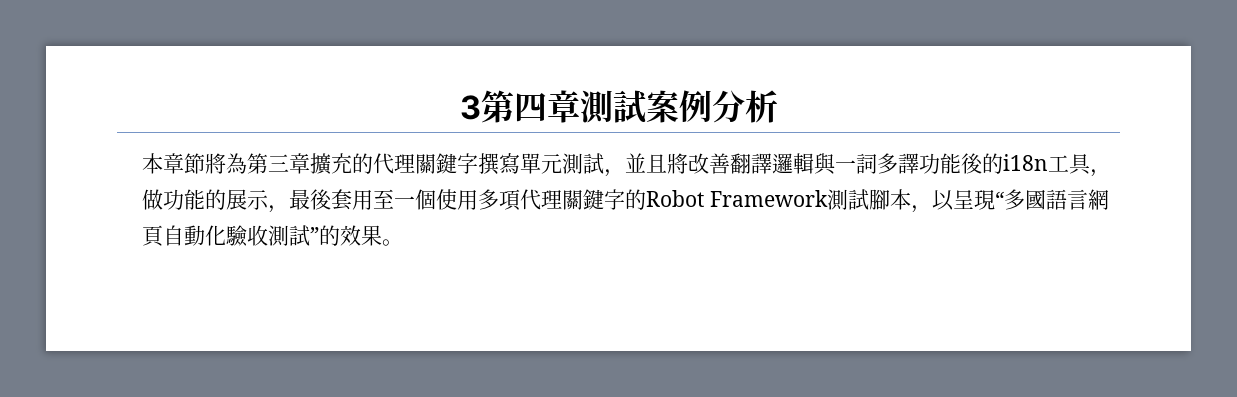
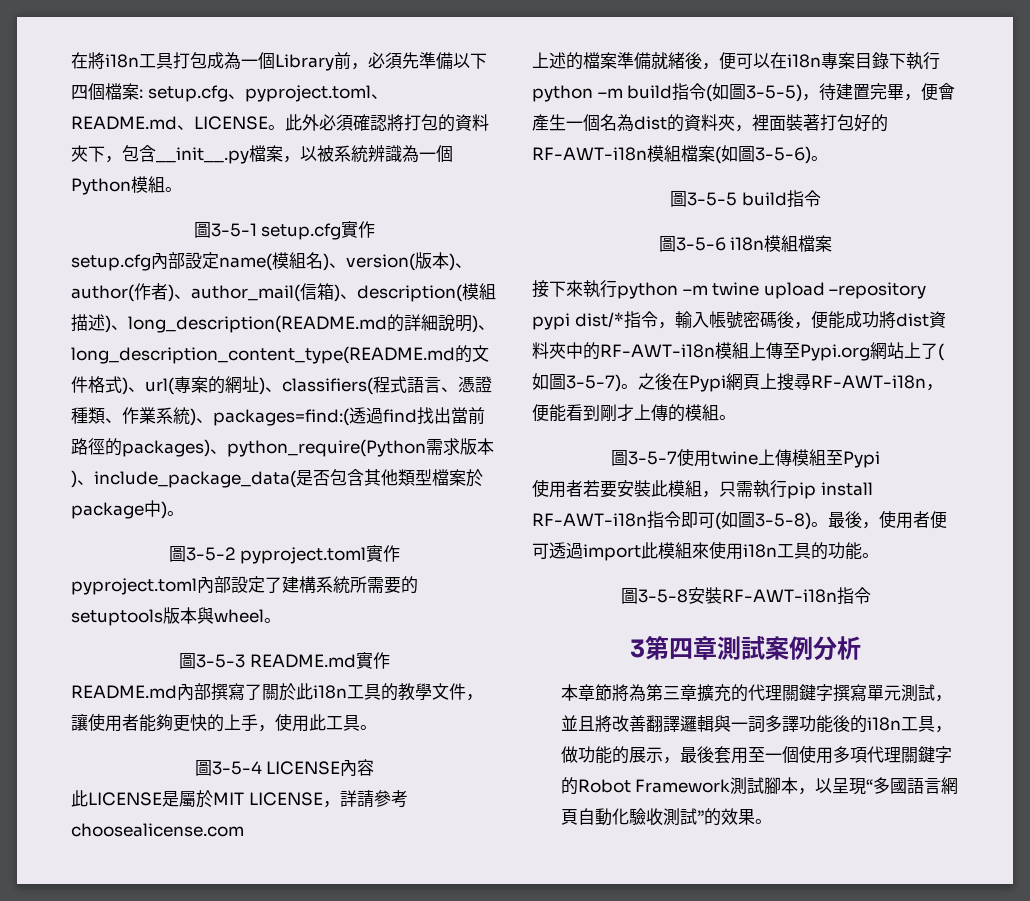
(459, 107) none -> [71,52,487,71] [71,83,388,102] [71,114,489,132] [71,145,453,164] [71,176,182,195] [193,221,376,240] [71,252,472,271] [71,283,496,302] [71,314,495,333] [71,345,489,364] [71,376,492,395] [71,407,485,426] [71,438,494,457] [71,469,483,488] [71,500,184,519] [168,545,401,564] [71,576,418,595] [71,607,281,626] [179,652,390,669] [71,683,483,701] [71,713,377,732] [194,759,375,777] [71,790,408,808] [71,823,244,837] [532,52,940,70] [532,83,956,102] [532,114,888,132] [532,145,828,164] [670,190,821,208] [658,235,833,252] [532,280,927,299] [532,311,946,330] [532,342,945,361] [532,373,943,392] [532,404,736,422] [611,448,880,468] [532,479,873,499] [532,510,947,530] [532,541,879,561] [620,587,871,605] 在將i18n工具打包成為一個Library前，必須先準備以下四個檔案: setup.cfg、pyproject.toml、README.md、LICENSE。此外必須確認將打包的資料夾下，包含__init__.py檔案，以被系統辨識為一個Python模組。 // 圖3-5-1 setup.cfg實作 // setup.cfg內部設定name(模組名)、version(版本)、author(作者)、author_mail(信箱)、description(模組描述)、long_description(README.md的詳細說明)、long_description_content_type(README.md的文件格式)、url(專案的網址)、classifiers(程式語言、憑證種類、作業系統)、packages=find:(透過find找出當前路徑的packages)、python_require(Python需求版本)、include_package_data(是否包含其他類型檔案於package中)。 // 圖3-5-2 pyproject.toml實作 // pyproject.toml內部設定了建構系統所需要的setuptools版本與wheel。 // 圖3-5-3 README.md實作 // README.md內部撰寫了關於此i18n工具的教學文件，讓使用者能夠更快的上手，使用此工具。 // 圖3-5-4 LICENSE內容 // 此LICENSE是屬於MIT LICENSE，詳請參考choosealicense.com // 上述的檔案準備就緒後，便可以在i18n專案目錄下執行python –m build指令(如圖3-5-5)，待建置完畢，便會產生一個名為dist的資料夾，裡面裝著打包好的RF-AWT-i18n模組檔案(如圖3-5-6)。 // 圖3-5-5 build指令 // 圖3-5-6 i18n模組檔案 // 接下來執行python –m twine upload –repository pypi dist/*指令，輸入帳號密碼後，便能成功將dist資料夾中的RF-AWT-i18n模組上傳至Pypi.org網站上了(如圖3-5-7)。之後在Pypi網頁上搜尋RF-AWT-i18n，便能看到剛才上傳的模組。 // 圖3-5-7使用twine上傳模組至Pypi // 使用者若要安裝此模組，只需執行pip install RF-AWT-i18n指令即可(如圖3-5-8)。最後，使用者便可透過import此模組來使用i18n工具的功能。 // 圖3-5-8安裝RF-AWT-i18n指令 //

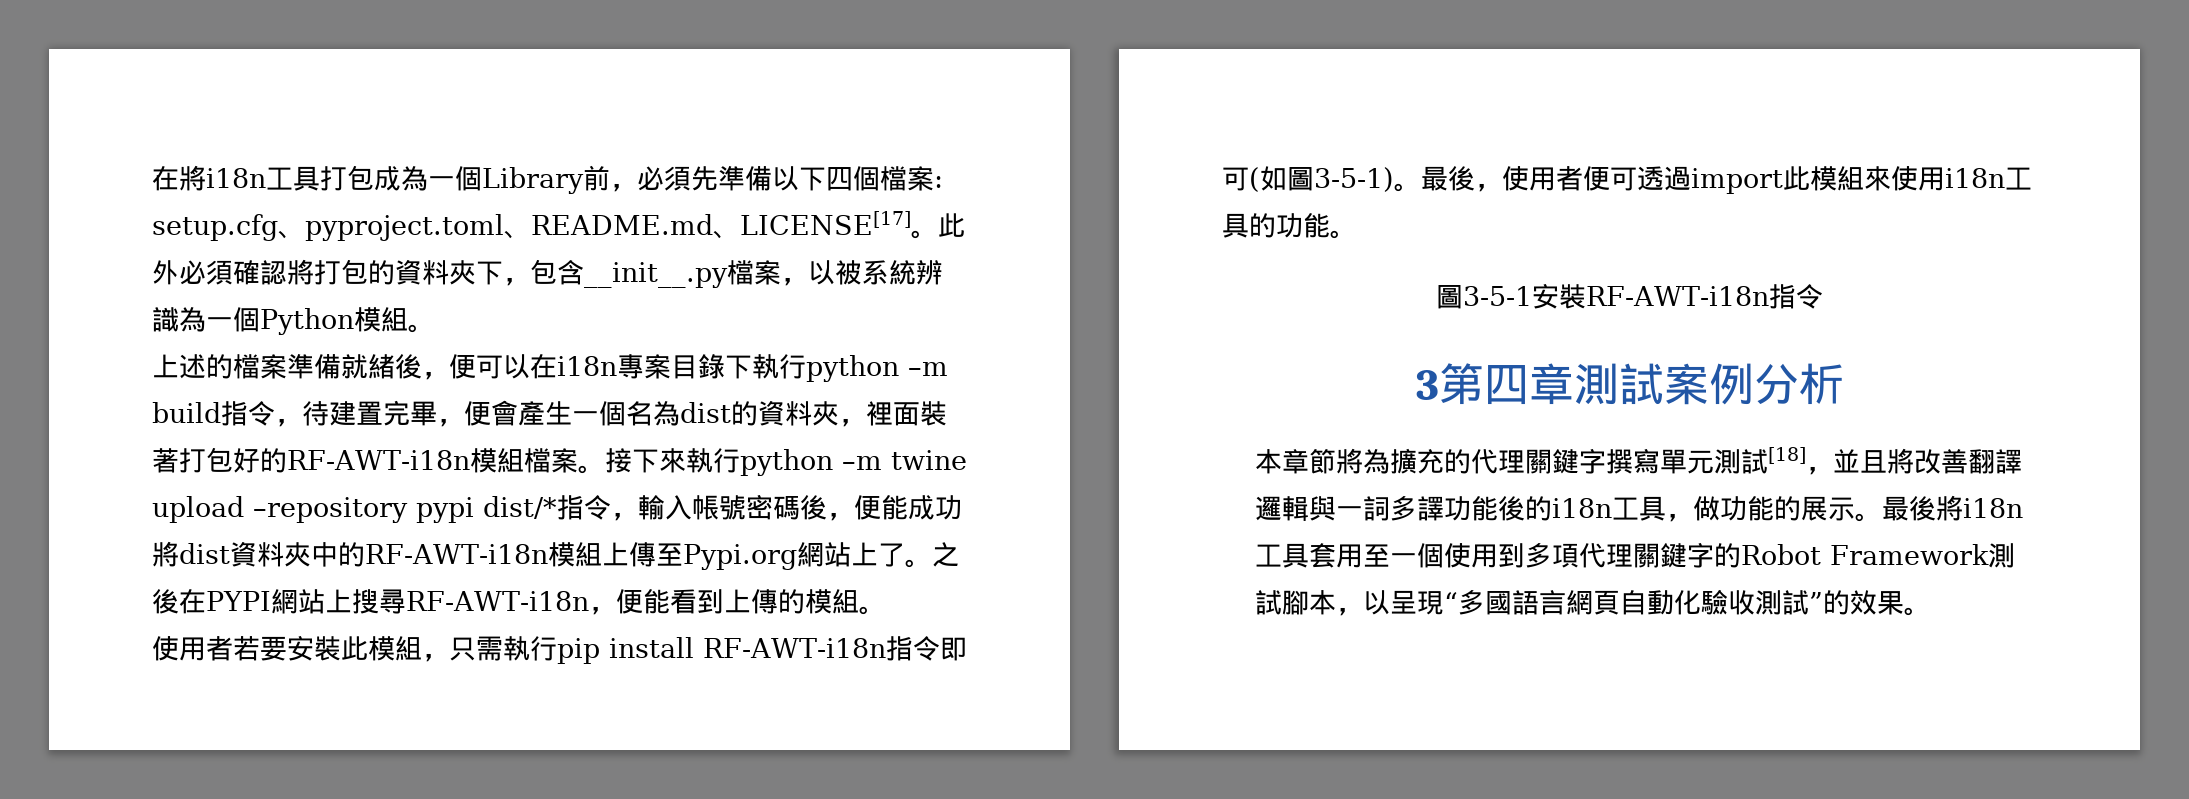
[194,116,268,130] LICENSE -> [740,211,911,235] LICENSE[17]
[193,221,376,240] [71,252,472,271] [71,283,496,302] [71,314,495,333] [71,345,489,364] [71,376,492,395] [71,407,485,426] [71,438,494,457] [71,469,483,488] [71,500,184,519] [168,545,401,564] [71,576,418,595] [71,607,281,626] [179,652,390,669] [71,683,483,701] [71,713,377,732] [194,759,375,777] [71,790,408,808] [71,823,244,837] // 圖3-5-1 setup.cfg實作 // setup.cfg內部設定name(模組名)、version(版本)、author(作者)、author_mail(信箱)、description(模組描述)、long_description(README.md的詳細說明)、long_description_content_type(README.md的文件格式)、url(專案的網址)、classifiers(程式語言、憑證種類、作業系統)、packages=find:(透過find找出當前路徑的packages)、python_require(Python需求版本)、include_package_data(是否包含其他類型檔案於package中)。 // 圖3-5-2 pyproject.toml實作 // pyproject.toml內部設定了建構系統所需要的setuptools版本與wheel。 // 圖3-5-3 README.md實作 // README.md內部撰寫了關於此i18n工具的教學文件，讓使用者能夠更快的上手，使用此工具。 // 圖3-5-4 LICENSE內容 // 此LICENSE是屬於MIT LICENSE，詳請參考choosealicense.com -> (435, 328) none
[706,83,803,102] (如圖3-5-5) -> (275, 413) none
[715,145,828,164] [670,190,821,208] [658,235,833,252] (如圖3-5-6)。 // 圖3-5-5 build指令 // 圖3-5-6 i18n模組檔案 // -> [577,465,605,474] 。
[938,343,945,361] [532,373,760,392] (如圖3-5-7)。之後在Pypi網頁 -> [904,542,959,568] [152,589,325,614] 。之後在PYPI網站
[600,404,634,422] 剛才 -> (724, 601) none
[611,448,880,468] // 圖3-5-7使用twine上傳模組至Pypi -> (886, 610) none
[755,512,811,530] 3-5-8) -> [1314,167,1394,192] 3-5-1)
[637,589,688,603] 3-5-8 -> [1463,286,1533,306] 3-5-1
[645,684,697,701] 第三章 -> (1390, 461) none
(935, 692) none -> [1767,447,1806,464] [18]
[662,746,714,764] ，最後 -> [1854,495,2023,522] [1254,543,1309,568] 。最後將i18n工具
(833, 755) none -> [1497,543,1525,568] 到

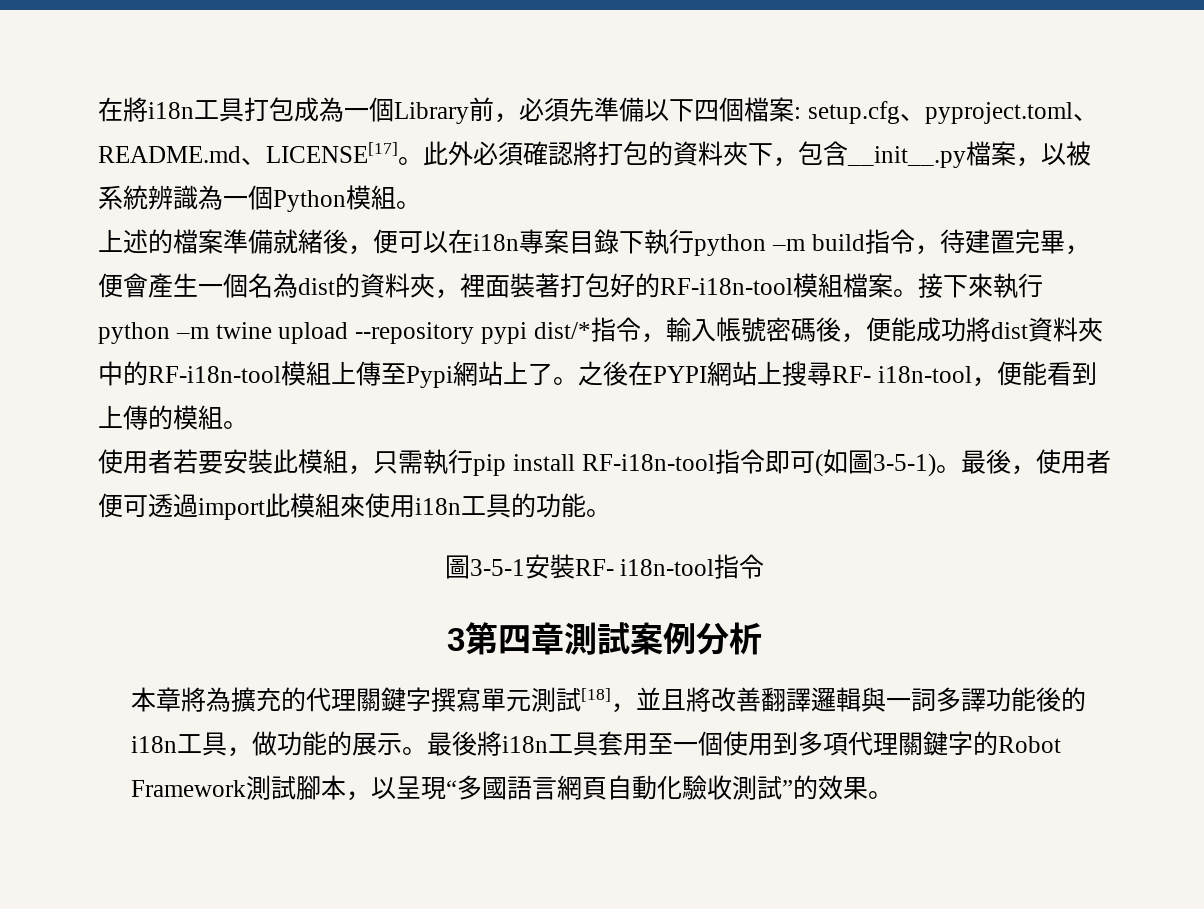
[287,450,470,470] RF-AWT-i18n -> [660,278,793,295] RF-i18n-tool
[253,497,408,523] –repository -> [355,322,474,344] --repository
[365,544,548,564] RF-AWT-i18n -> [148,366,281,383] RF-i18n-tool
[682,544,797,570] Pypi.org -> [406,366,453,388] Pypi
[406,591,589,611] RF-AWT-i18n -> [832,366,972,383] RF- i18n-tool
[703,638,886,658] RF-AWT-i18n -> [581,454,715,471] RF-i18n-tool
[1586,286,1770,306] RF-AWT-i18n -> [574,559,715,576] RF- i18n-tool
[1308,448,1336,474] 節 -> (182, 699) none

